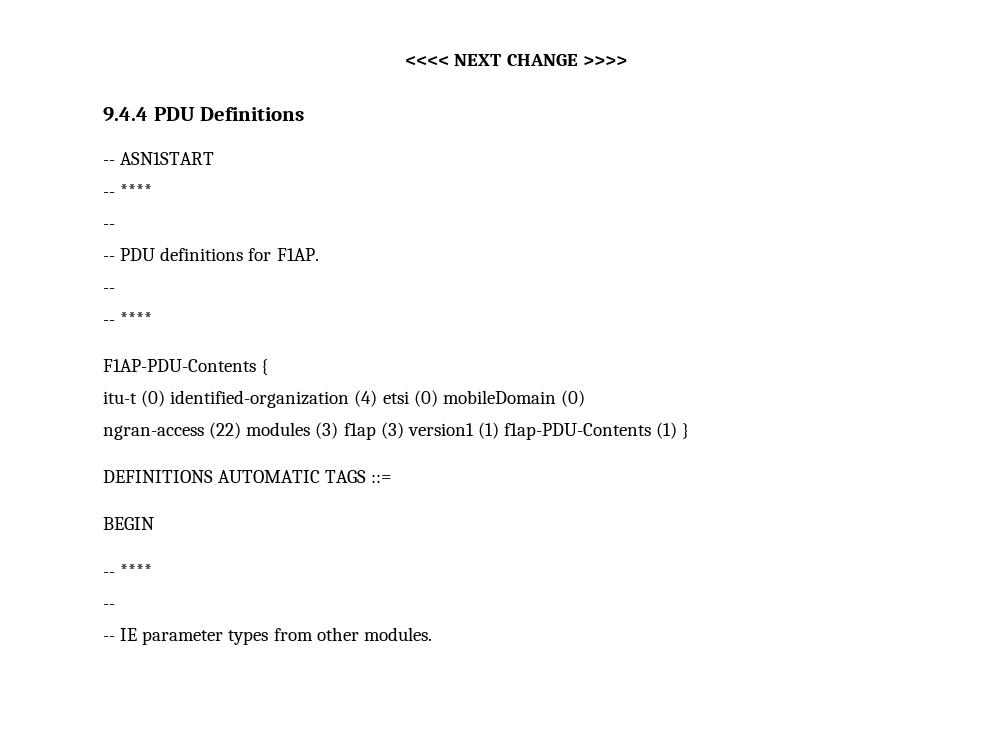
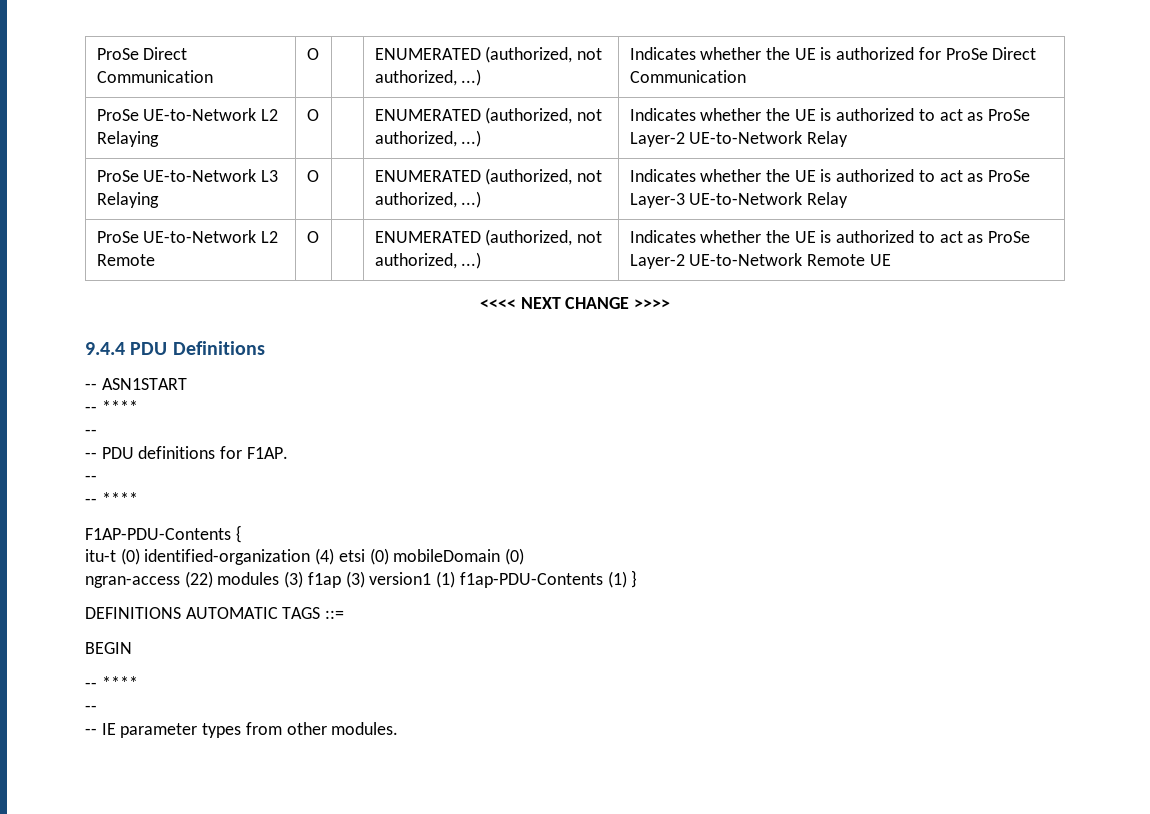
(405, 61) none -> [96,47,188,60] [96,70,213,83] [306,48,319,60] [374,46,603,63] [374,69,482,86] [629,47,1037,60] [629,70,746,83] [96,108,279,121] [96,131,159,147] [306,109,319,121] [374,107,603,124] [374,130,482,147] [629,108,1031,121] [629,131,849,147] [96,169,279,182] [96,192,159,208] [306,170,319,182] [374,168,603,185] [374,191,482,208] [629,169,1031,182] [629,192,849,208] [96,230,279,243] [96,254,155,266] [306,231,319,243] [374,229,603,246] [374,252,482,269] [629,230,1031,243] [629,253,891,269] ProSe Direct Communication | O | | ENUMERATED (authorized, not authorized, ...) | Indicates whether the UE is authorized for ProSe Direct Communication // ProSe UE-to-Network L2 Relaying | O | | ENUMERATED (authorized, not authorized, ...) | Indicates whether the UE is authorized to act as ProSe Layer-2 UE-to-Network Relay // ProSe UE-to-Network L3 Relaying | O | | ENUMERATED (authorized, not authorized, ...) | Indicates whether the UE is authorized to act as ProSe Layer-3 UE-to-Network Relay // ProSe UE-to-Network L2 Remote | O | | ENUMERATED (authorized, not authorized, ...) | Indicates whether the UE is authorized to act as ProSe Layer-2 UE-to-Network Remote UE //

